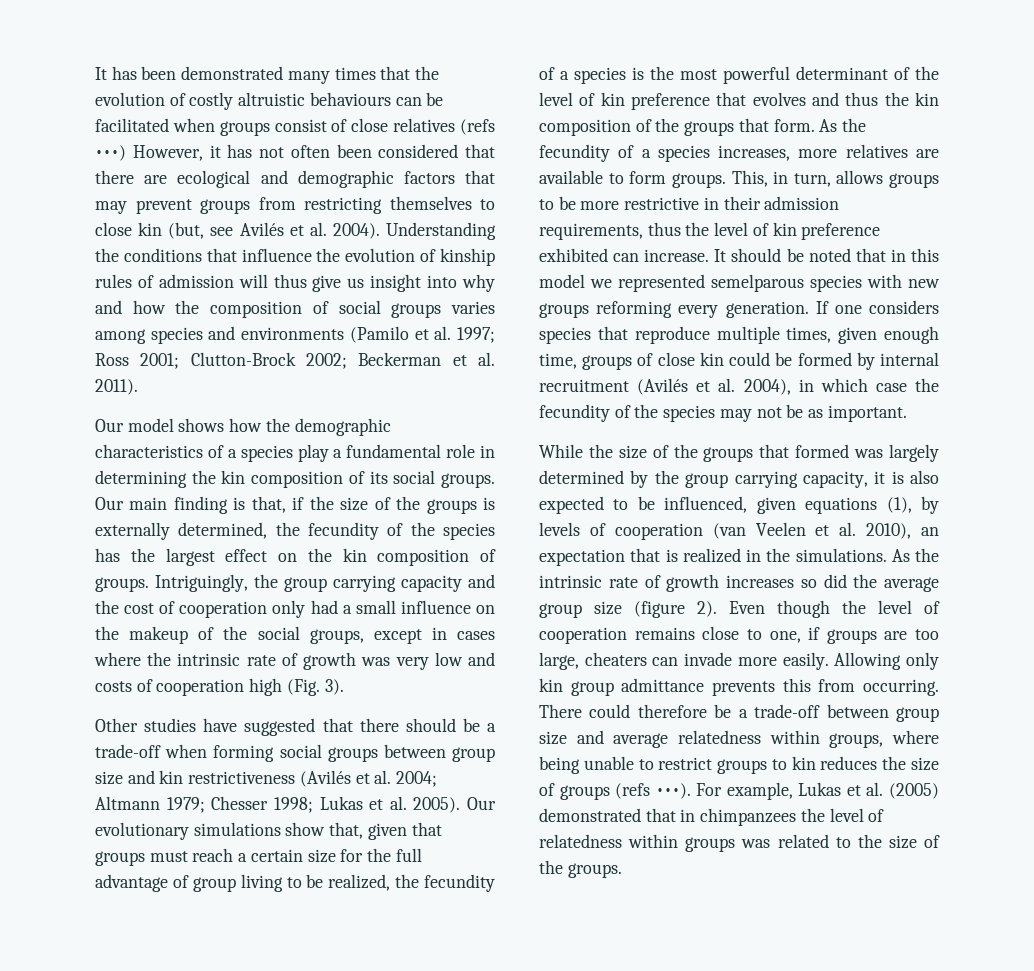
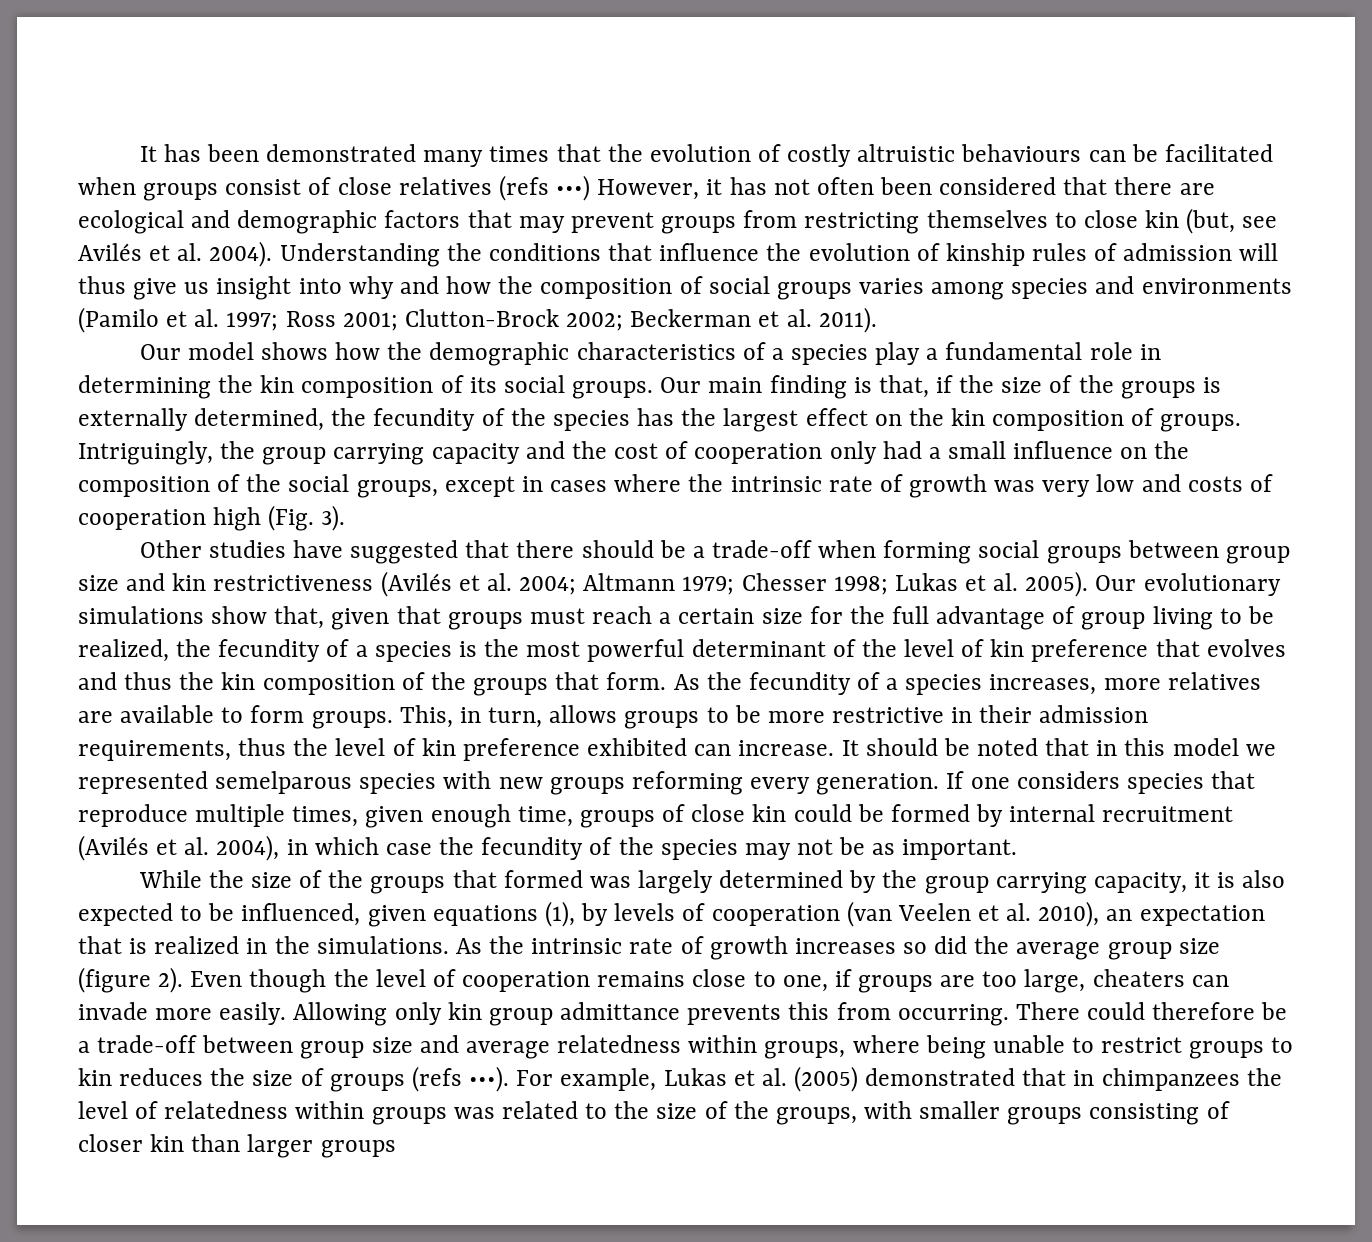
[129,626,189,644] makeup -> [78,476,210,497] composition
[567,863,622,878] groups. -> [775,1101,1230,1125] [78,1134,396,1158] groups, with smaller groups consisting of closer kin than larger groups

